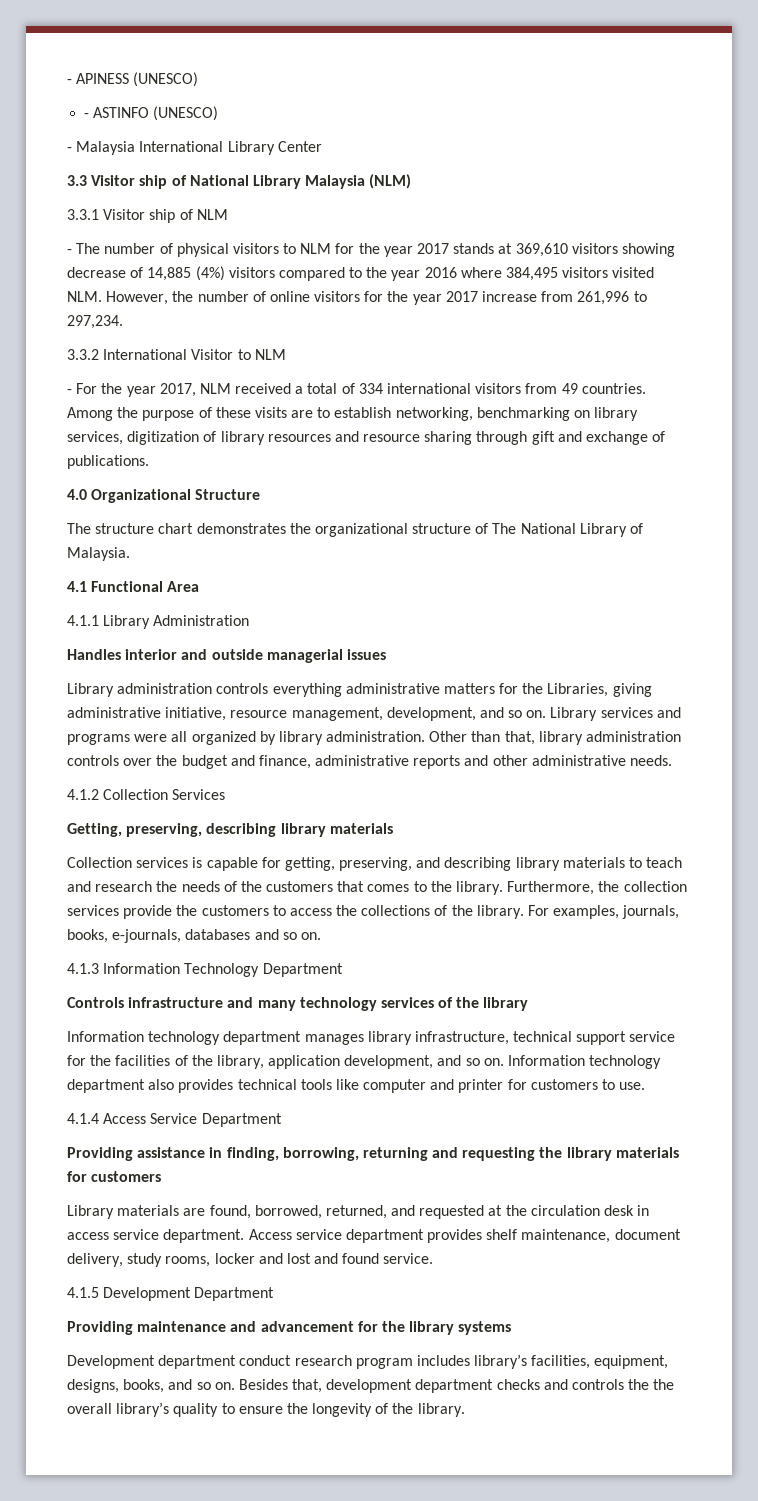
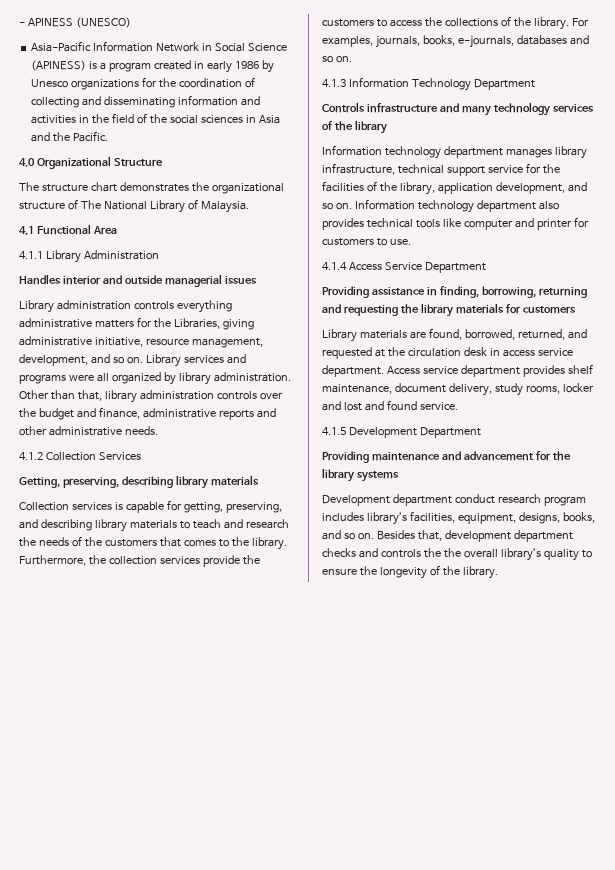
[84,106,219,121] [67,141,322,155] [67,174,412,189] [67,209,228,223] [67,243,675,257] [67,266,655,281] [67,291,647,305] [67,315,123,329] [67,349,286,360] [67,383,646,397] [67,407,639,421] [67,431,666,445] [67,455,149,469] - ASTINFO (UNESCO) // - Malaysia International Library Center // 3.3 Visitor ship of National Library Malaysia (NLM) // 3.3.1 Visitor ship of NLM // - The number of physical visitors to NLM for the year 2017 stands at 369,610 visitors showing decrease of 14,885 (4%) visitors compared to the year 2016 where 384,495 visitors visited NLM. However, the number of online visitors for the year 2017 increase from 261,996 to 297,234. // 3.3.2 International Visitor to NLM // - For the year 2017, NLM received a total of 334 international visitors from 49 countries. Among the purpose of these visits are to establish networking, benchmarking on library services, digitization of library resources and resource sharing through gift and exchange of publications. -> [31,41,287,52] [31,60,274,73] [31,77,255,90] [31,95,260,108] [31,113,280,124] [31,131,109,142] Asia-Pacific Information Network in Social Science (APINESS) is a program created in early 1986 by Unesco organizations for the coordination of collecting and disseminating information and activities in the field of the social sciences in Asia and the Pacific.

